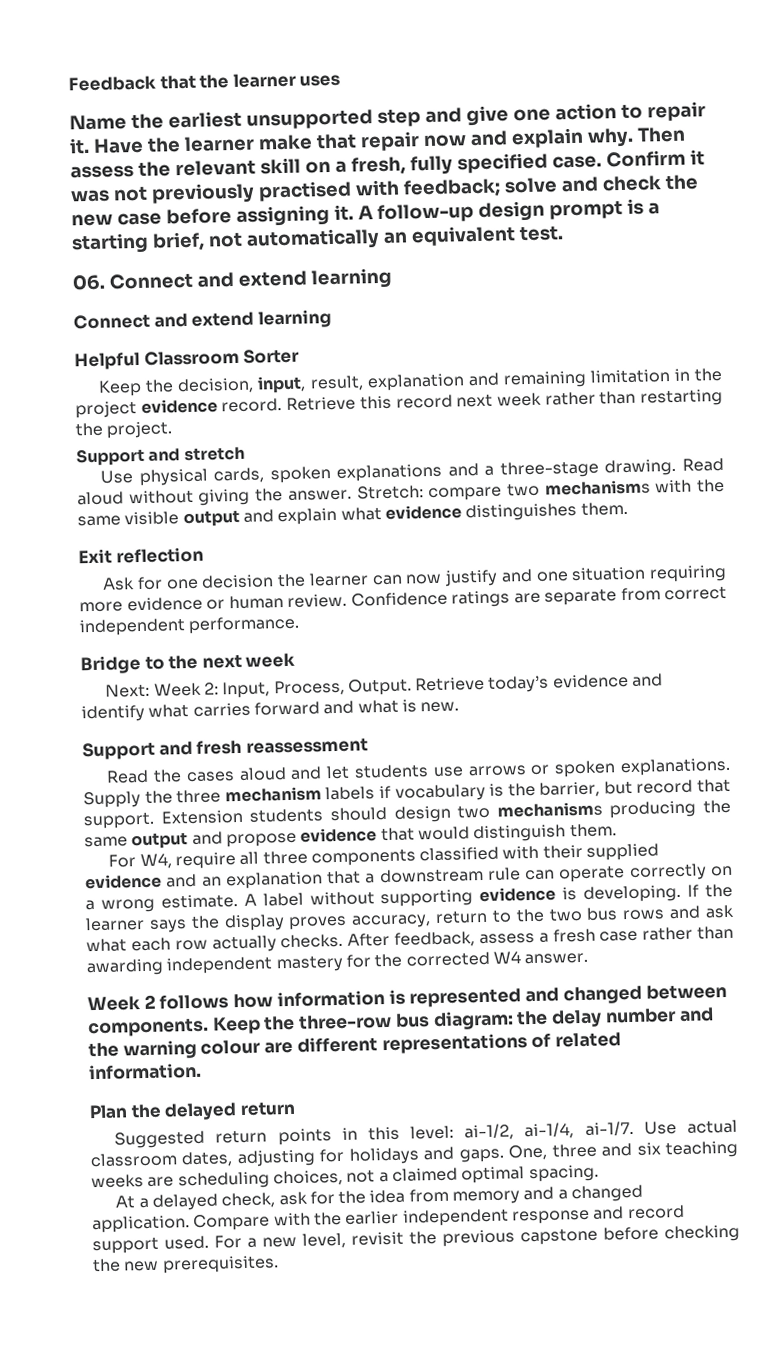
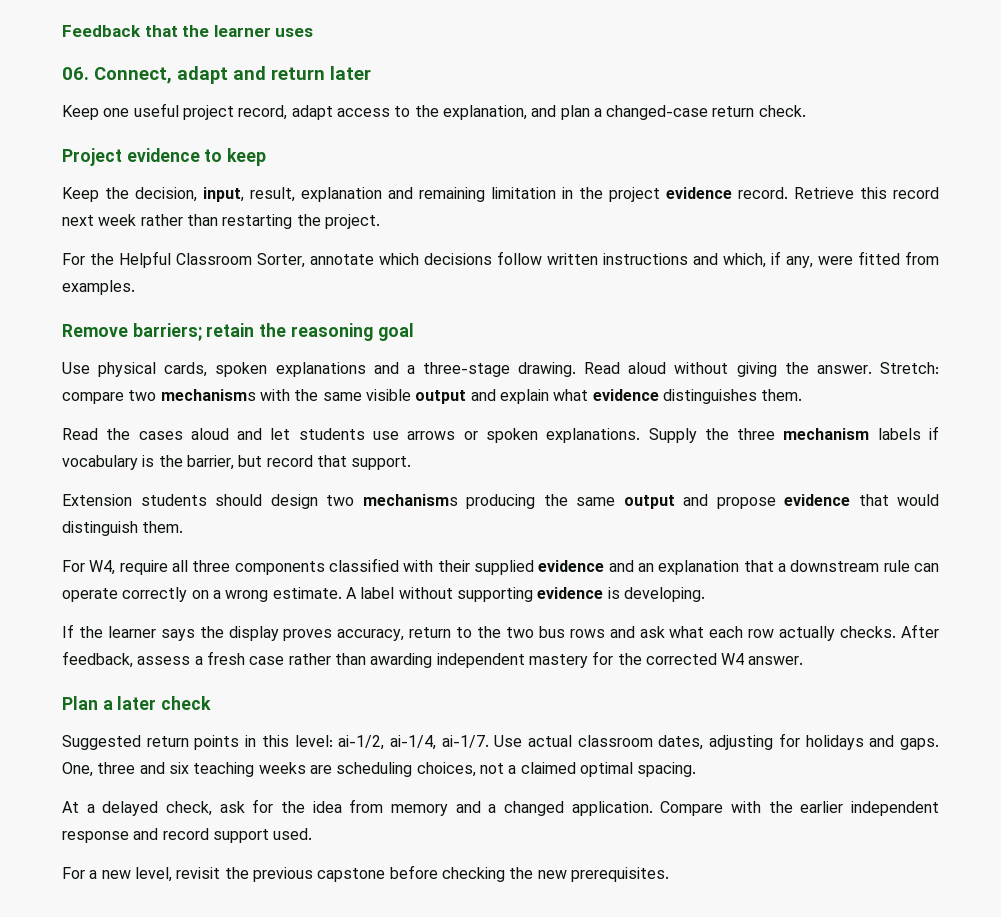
[69,101,706,131] [69,126,686,155] [70,149,705,179] [70,174,699,205] [71,198,660,227] [71,225,564,255] [72,267,392,291] [73,308,332,330] [74,348,300,371] Name the earliest unsupported step and give one action to repair it. Have the learner make that repair now and explain why. Then assess the relevant skill on a fresh, fully specified case. Confirm it was not previously practised with feedback; solve and check the new case before assigning it. A follow-up design prompt is a starting brief, not automatically an equivalent test. // 06. Connect and extend learning // Connect and extend learning // Helpful Classroom Sorter -> [62,66,371,84] [62,103,806,120] [62,148,267,166] 06. Connect, adapt and return later // Keep one useful project record, adapt access to the explanation, and plan a changed-case return check. // Project evidence to keep
[76,446,245,467] Support and stretch -> [62,251,939,268] [62,280,135,295] [62,323,414,341] For the Helpful Classroom Sorter, annotate which decisions follow written instructions and which, if any, were fitted from examples. // Remove barriers; retain the reasoning goal
[78,546,204,565] [102,564,728,591] [79,585,727,613] [79,615,301,637] [80,652,296,675] [105,673,664,699] [81,699,460,723] [82,738,368,761] // Exit reflection // Ask for one decision the learner can now justify and one situation requiring more evidence or human review. Confidence ratings are separate from correct independent performance. // Bridge to the next week // Next: Week 2: Input, Process, Output. Retrieve today’s evidence and identify what carries forward and what is new. // Support and fresh reassessment -> (803, 395) none
(155, 820) none -> (412, 463) //
(682, 893) none -> (705, 594) //
[87,984,727,1012] [88,1007,714,1038] [88,1032,622,1060] [88,1062,202,1081] [89,1101,296,1121] Week 2 follows how information is represented and changed between components. Keep the three-row bus diagram: the delay number and the warning colour are different representations of related information. // Plan the delayed return -> [62,696,212,710] Plan a later check
(209, 1242) none -> (313, 834) //

